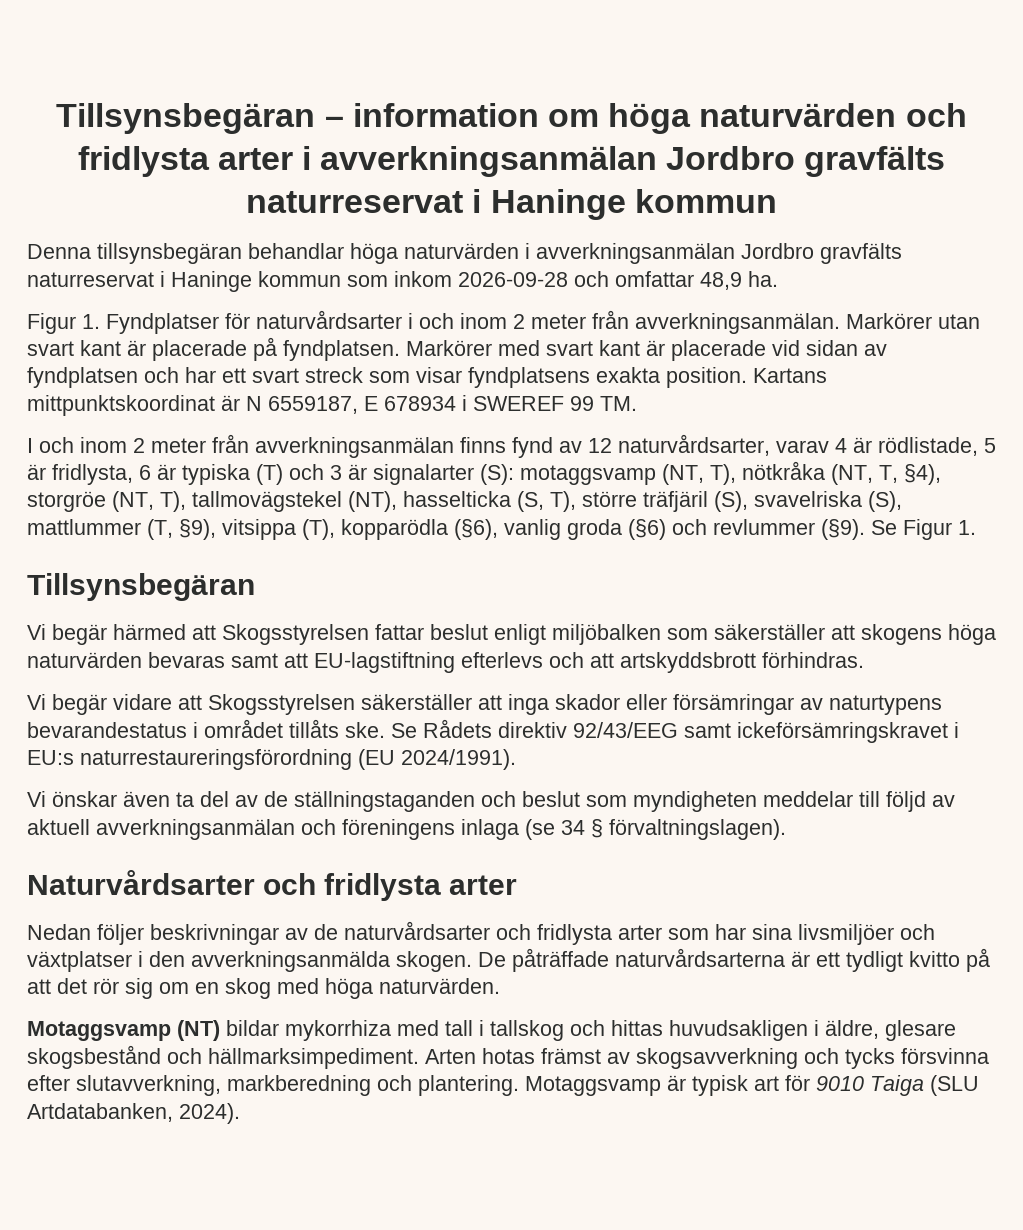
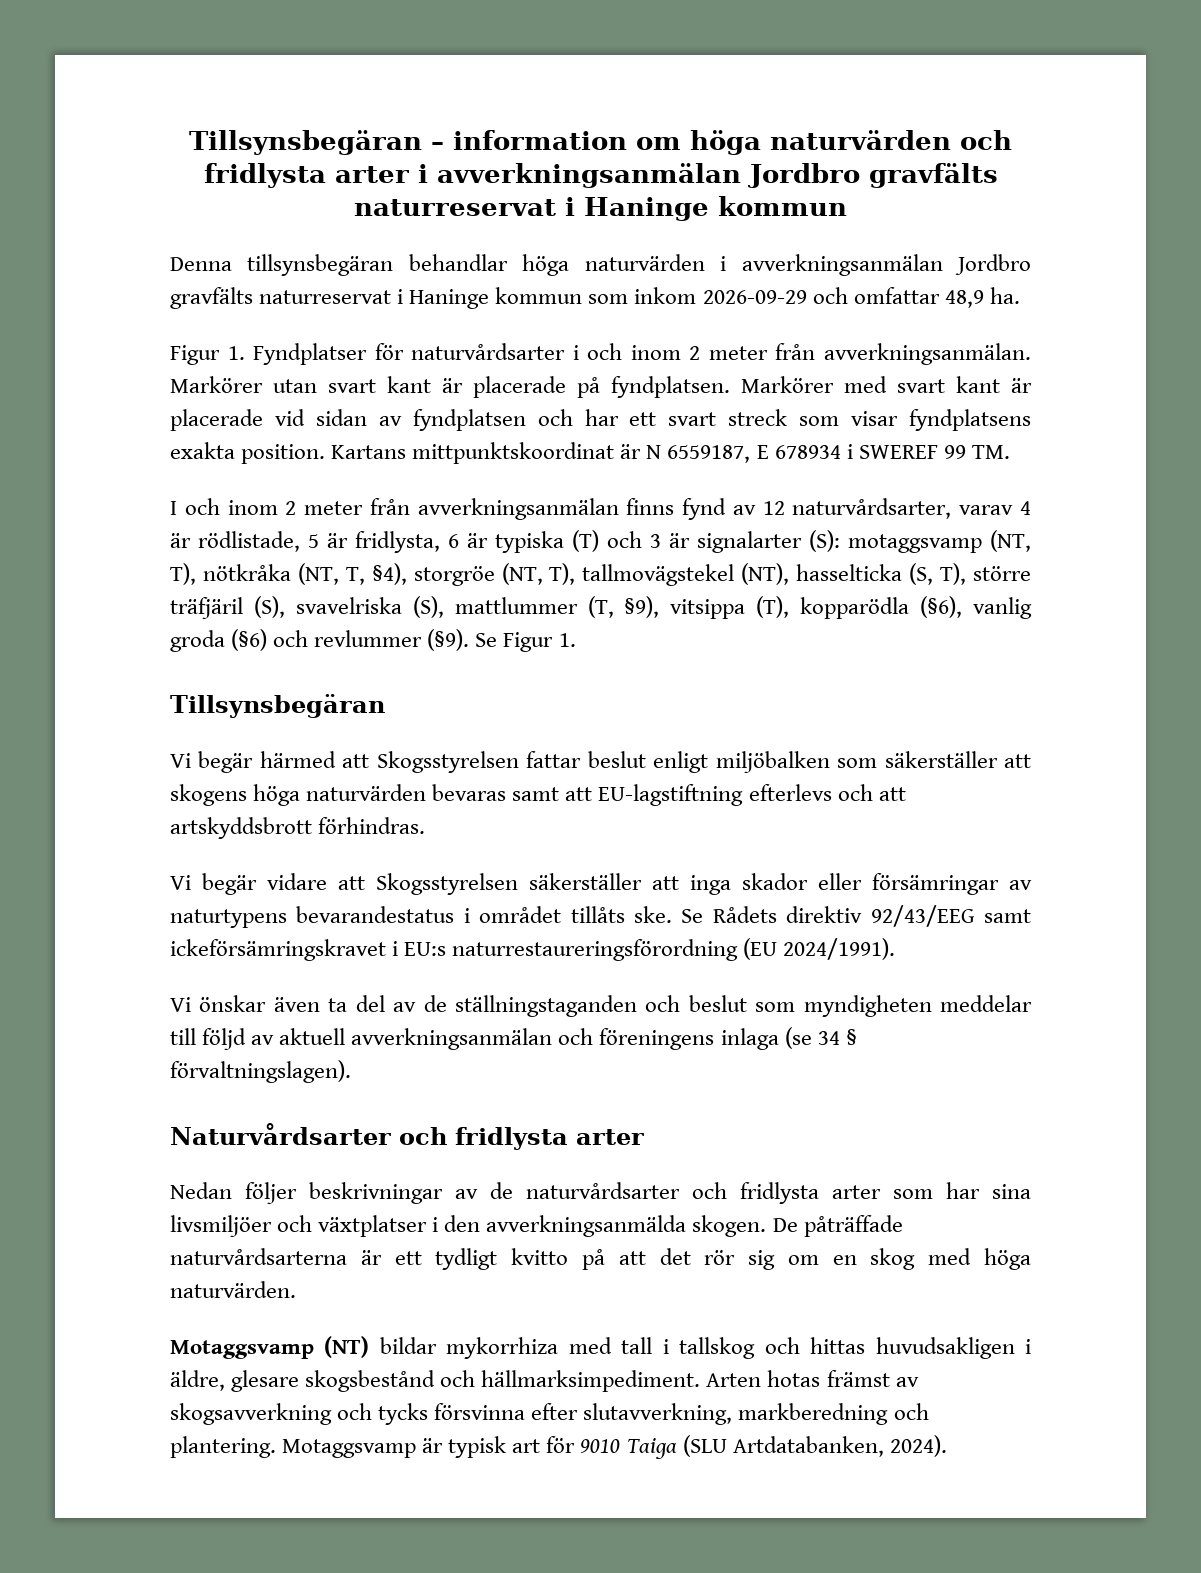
[458,272,568,287] 2026-09-28 -> [702,290,807,304] 2026-09-29

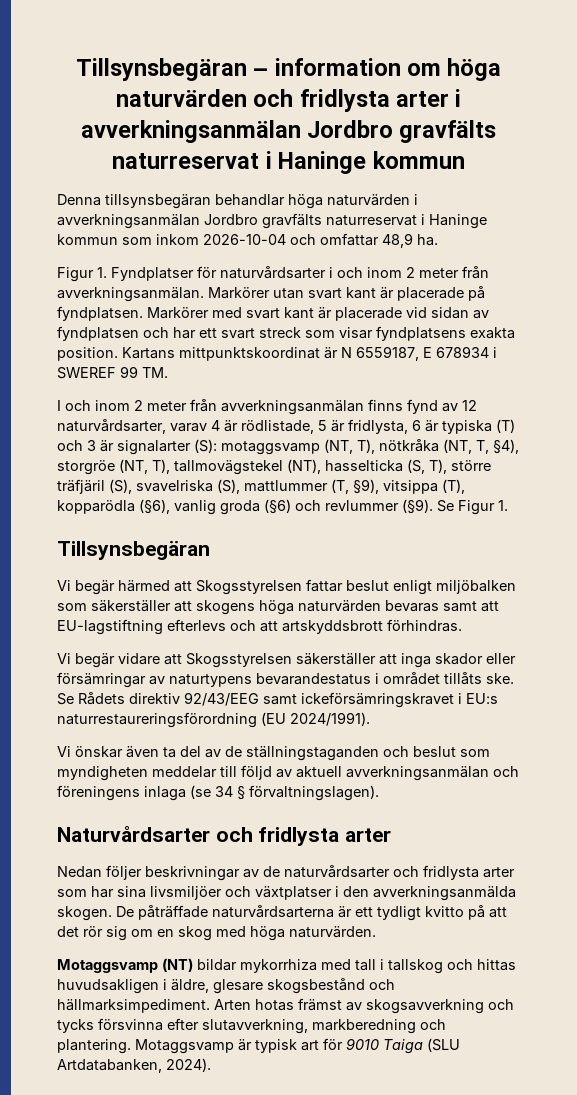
[702,290,807,304] 2026-09-29 -> [203,234,286,245] 2026-10-04

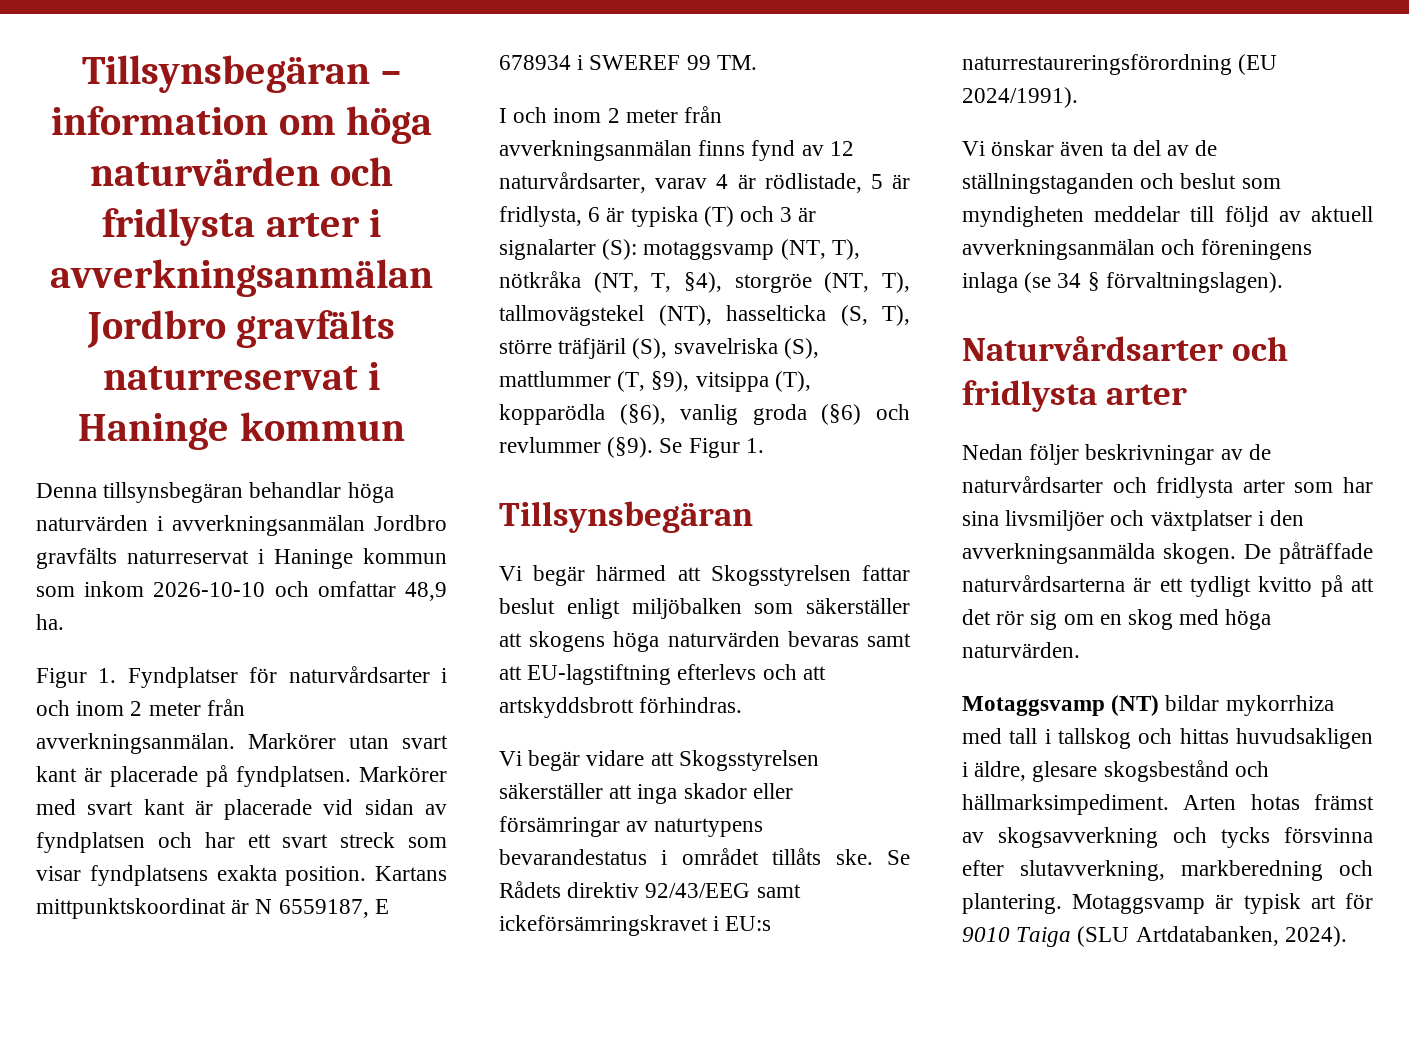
[203,234,286,245] 2026-10-04 -> [153,582,266,597] 2026-10-10

